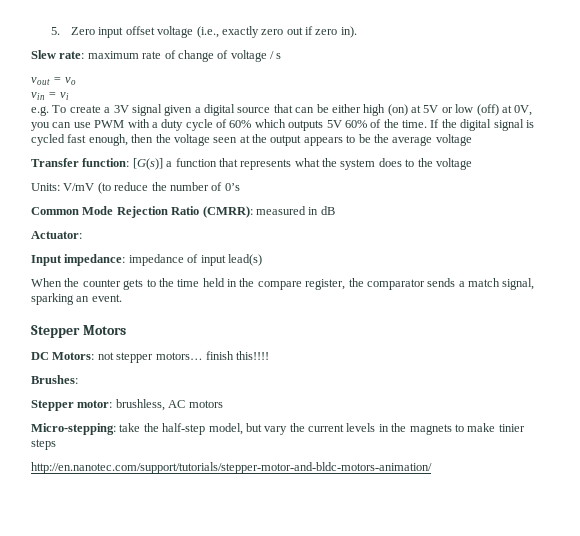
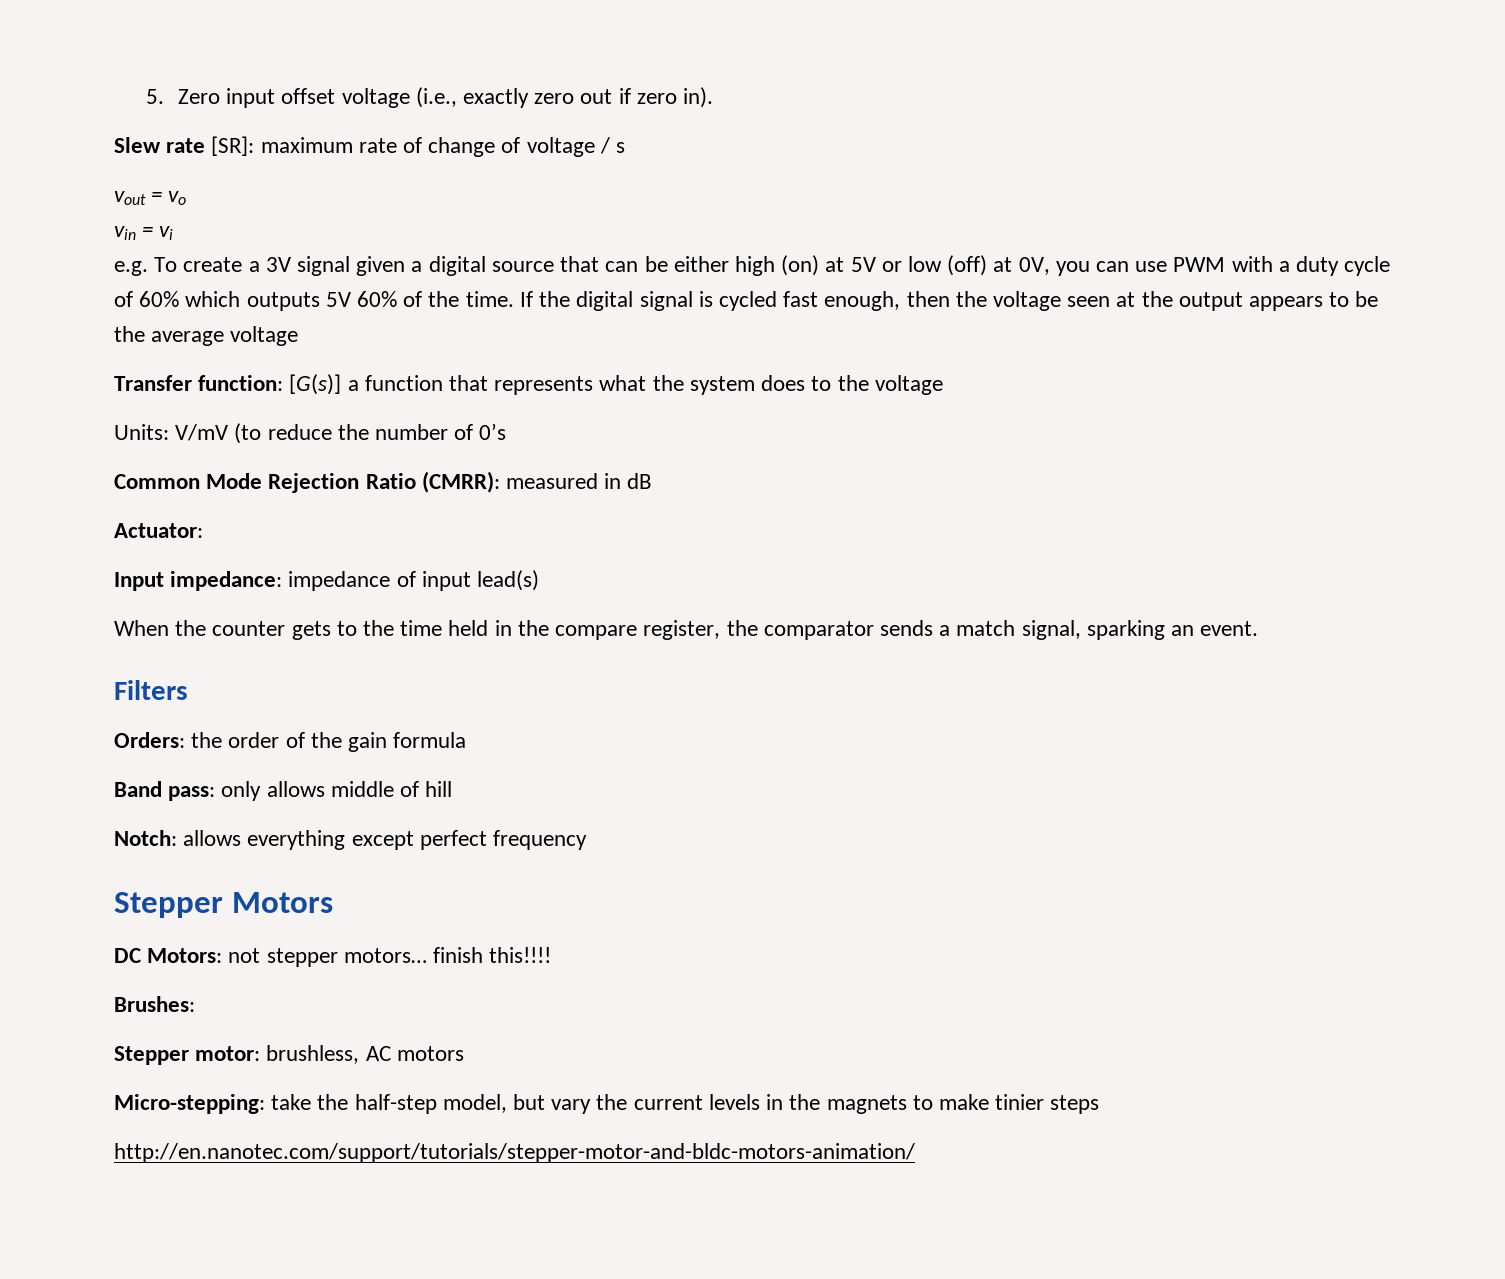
[59,51,85,59] rate: -> [166,136,255,156] rate [SR]:
(122, 298) none -> [114,680,188,700] [114,732,467,752] [114,781,453,801] [114,830,588,850] // Filters // Orders: the order of the gain formula // Band pass: only allows middle of hill // Notch: allows everything except perfect frequency

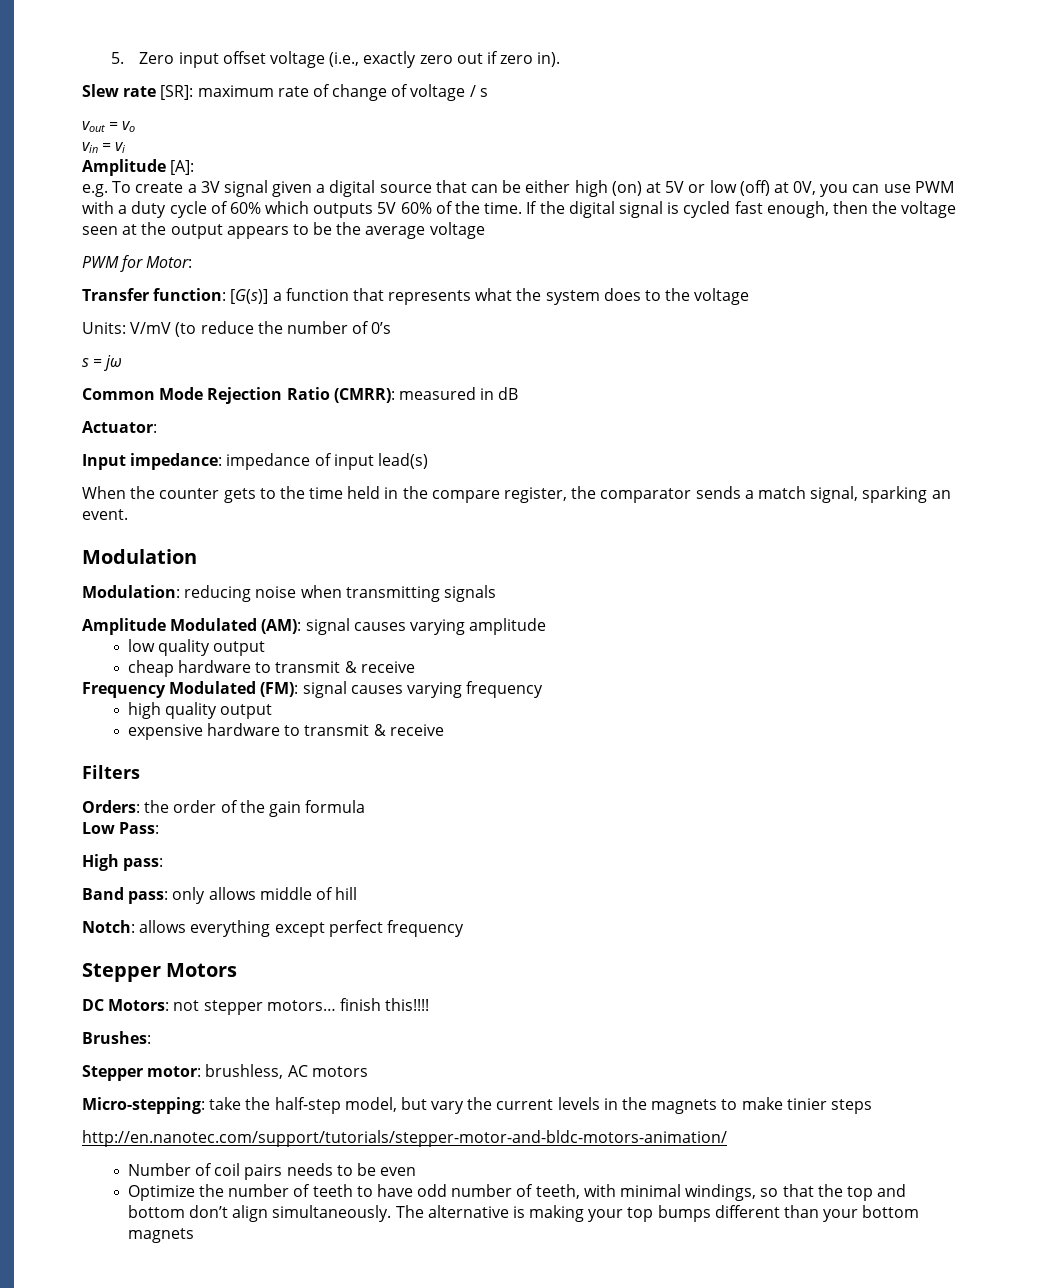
(174, 233) none -> [82,159,195,176] // Amplitude [A]:
(299, 336) none -> [82,255,193,272] // PWM for Motor:
(507, 431) none -> [82,355,123,371] // s = jω
(1259, 628) none -> [82,549,197,564] [82,585,496,602] [82,618,547,635] [127,639,266,656] [127,660,415,677] [82,681,544,698] [127,702,273,719] [127,723,444,740] // Modulation // Modulation: reducing noise when transmitting signals // Amplitude Modulated (AM): signal causes varying amplitude // low quality output // cheap hardware to transmit & receive // Frequency Modulated (FM): signal causes varying frequency // high quality output // expensive hardware to transmit & receive
(467, 740) none -> [82,822,160,834] [82,854,164,871] // Low Pass: // High pass:
(915, 1153) none -> [127,1163,417,1180] [127,1184,907,1201] [127,1205,920,1222] [127,1228,194,1243] // Number of coil pairs needs to be even // Optimize the number of teeth to have odd number of teeth, with minimal windings, so that the top and bottom don’t align simultaneously. The alternative is making your top bumps different than your bottom magnets

